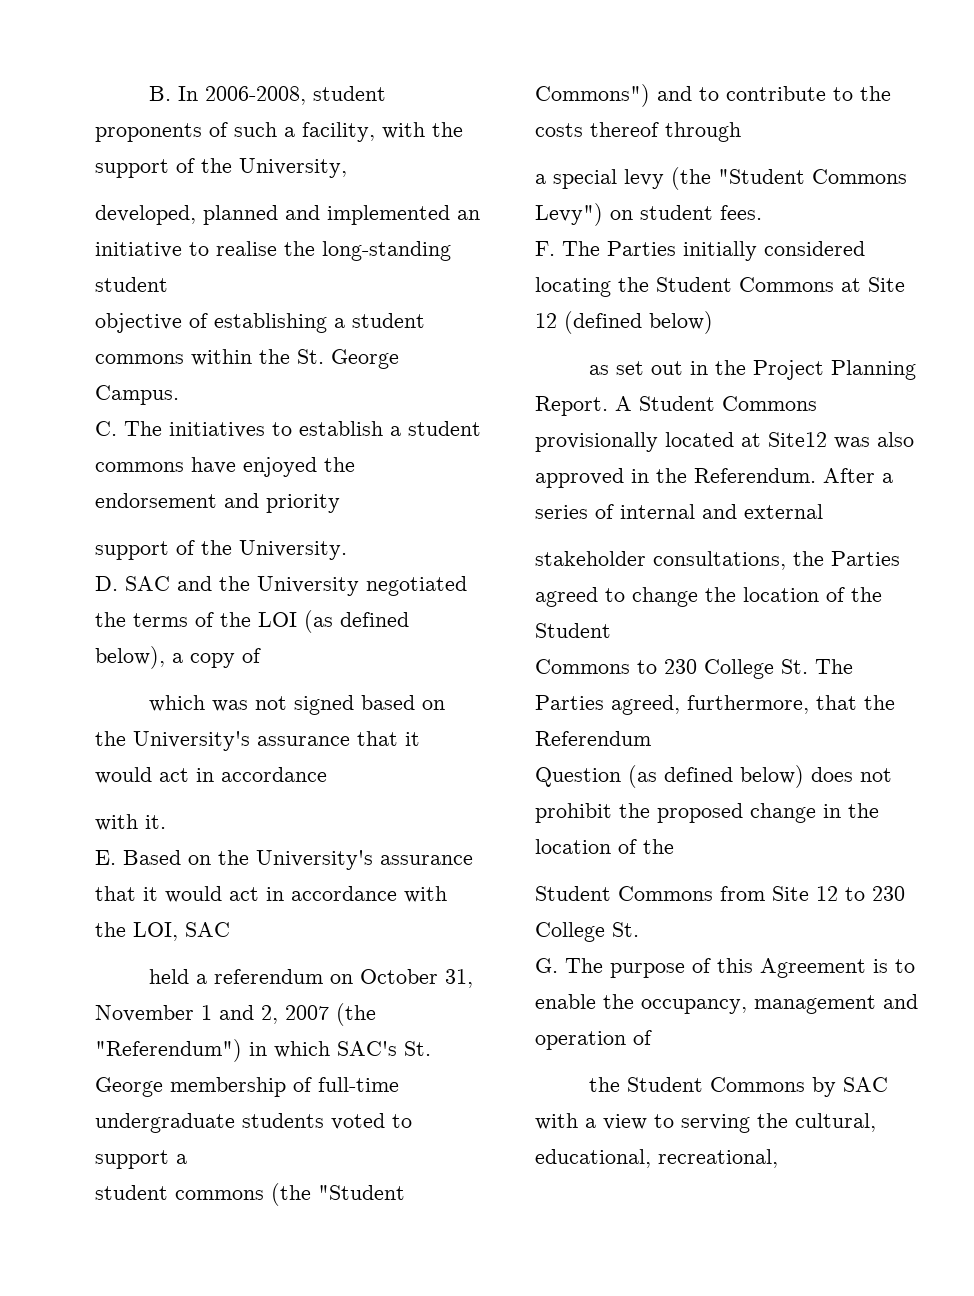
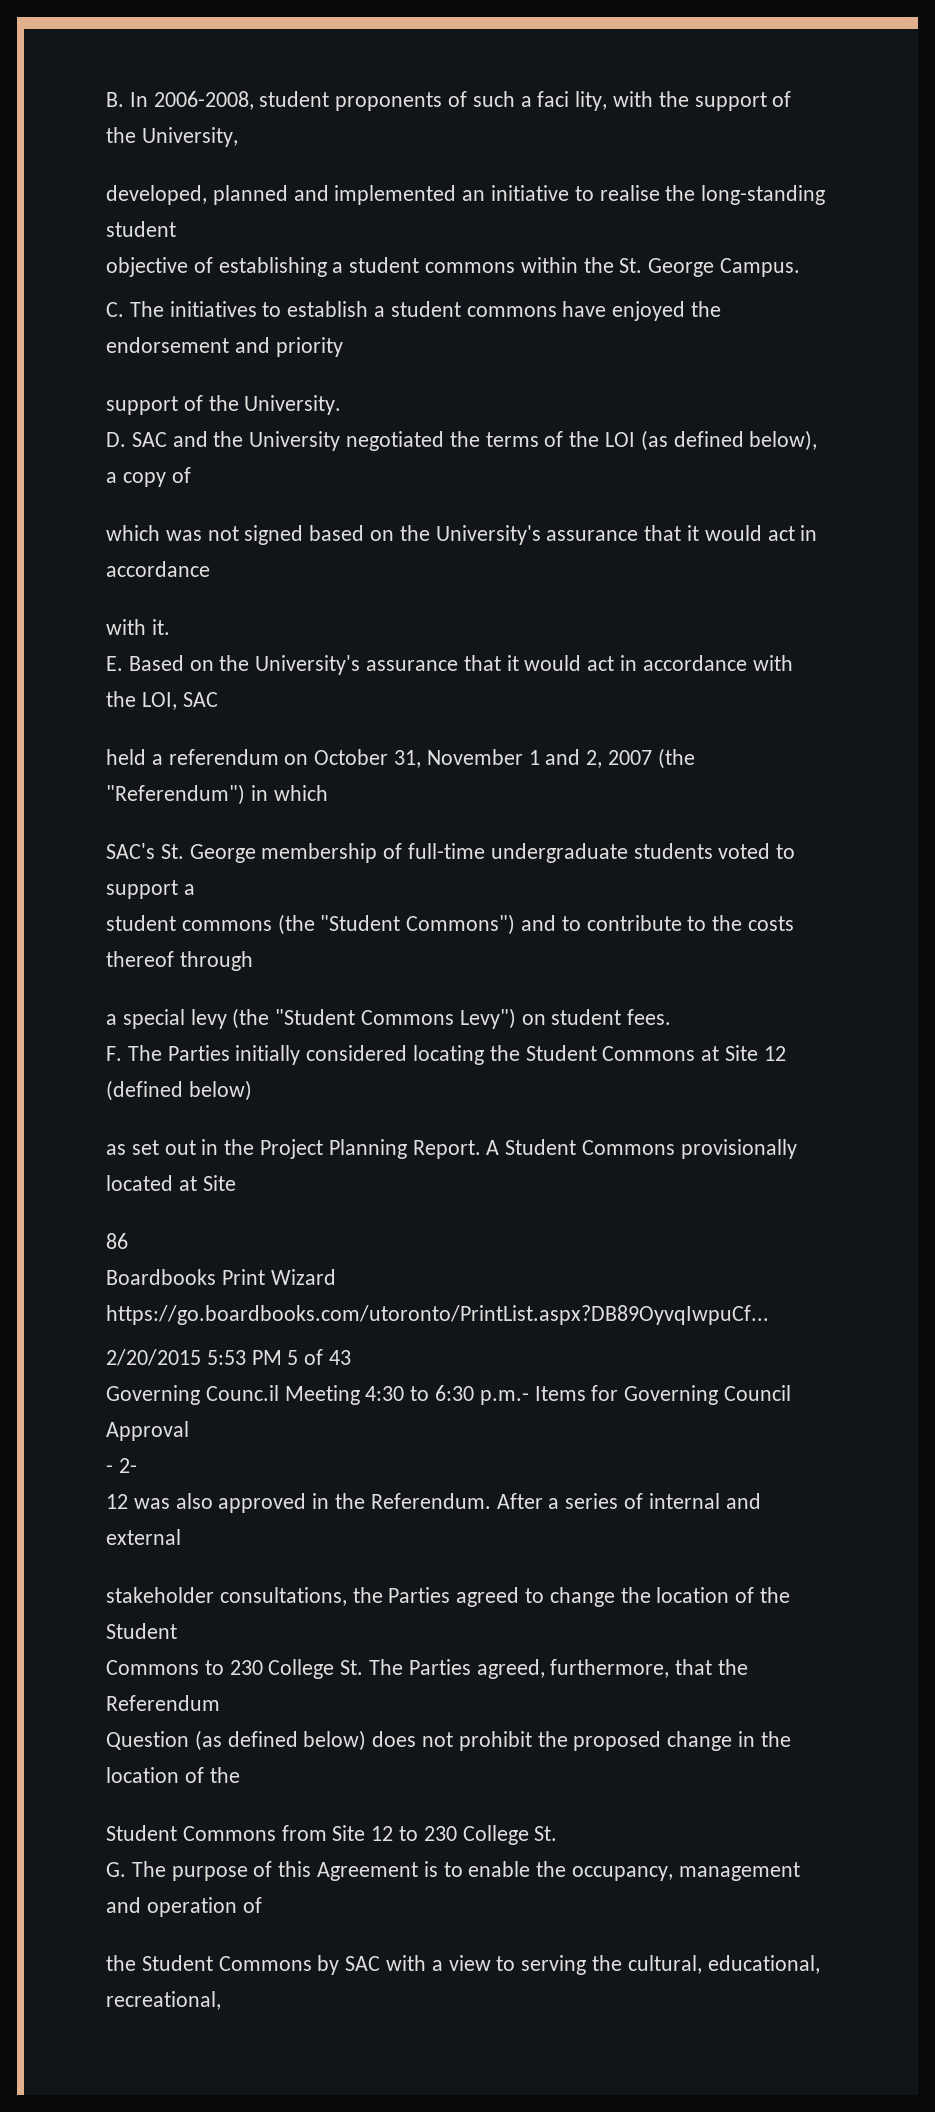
[302,122,375,142] facility, -> [537,91,608,111] faci lity,
(330, 1049) none -> (328, 793) //
[768,432,827,447] Site12 -> [202,1175,236,1191] [106,1233,128,1249] [106,1269,336,1285] [106,1305,769,1325] [106,1349,352,1366] [106,1385,792,1405] [106,1421,189,1441] [106,1458,137,1473] [106,1494,128,1509] Site // 86 // Boardbooks Print Wizard https://go.boardbooks.com/utoronto/PrintList.aspx?DB89OyvqIwpuCf... // 2/20/2015 5:53 PM 5 of 43 // Governing Counc.il Meeting 4:30 to 6:30 p.m.- Items for Governing Council Approval // - 2- // 12

